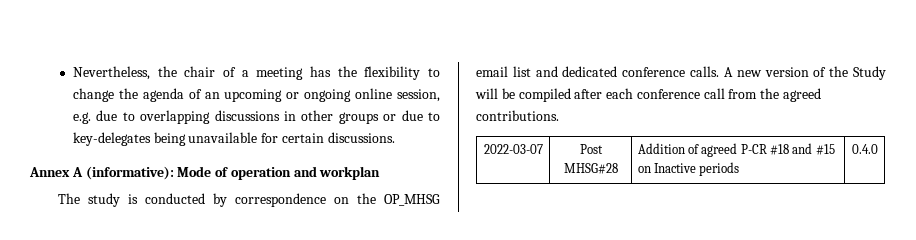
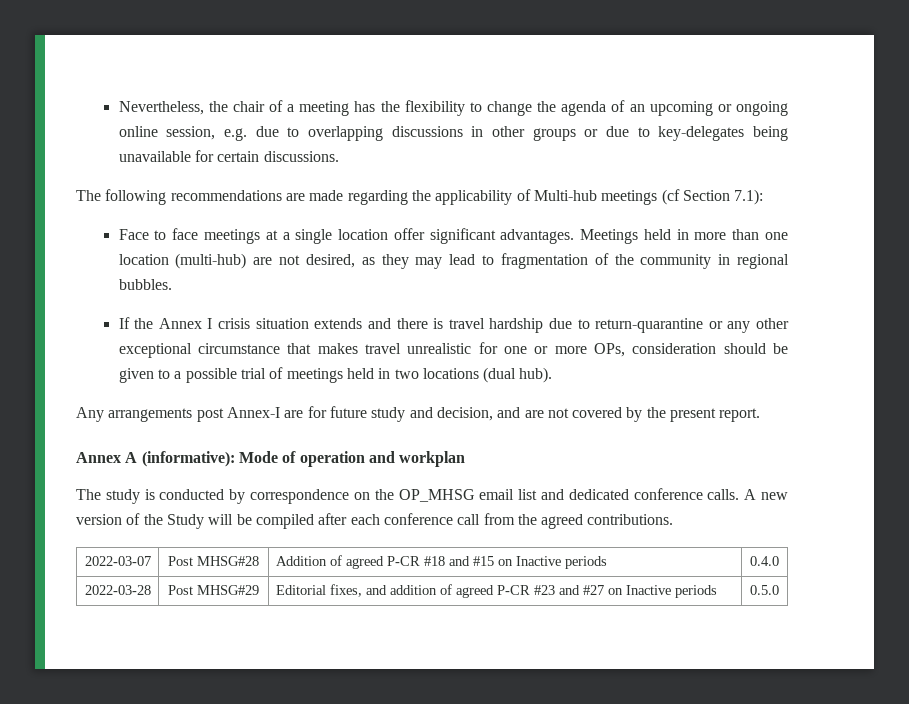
(395, 137) none -> [76,189,764,205] [118,228,789,244] [118,253,789,269] [118,279,172,290] [118,317,790,333] [118,342,789,358] [118,367,553,383] [76,406,761,422] // The following recommendations are made regarding the applicability of Multi-hub meetings (cf Section 7.1): // Face to face meetings at a single location offer significant advantages. Meetings held in more than one location (multi-hub) are not desired, as they may lead to fragmentation of the community in regional bubbles. // If the Annex I crisis situation extends and there is travel hardship due to return-quarantine or any other exceptional circumstance that makes travel unrealistic for one or more OPs, consideration should be given to a possible trial of meetings held in two locations (dual hub). // Any arrangements post Annex-I are for future study and decision, and are not covered by the present report.
(878, 149) none -> [84,585,151,595] [168,585,259,595] [275,584,717,598] [750,585,779,595] // 2022-03-28 | Post MHSG#29 | Editorial fixes, and addition of agreed P-CR #23 and #27 on Inactive periods | 0.5.0

